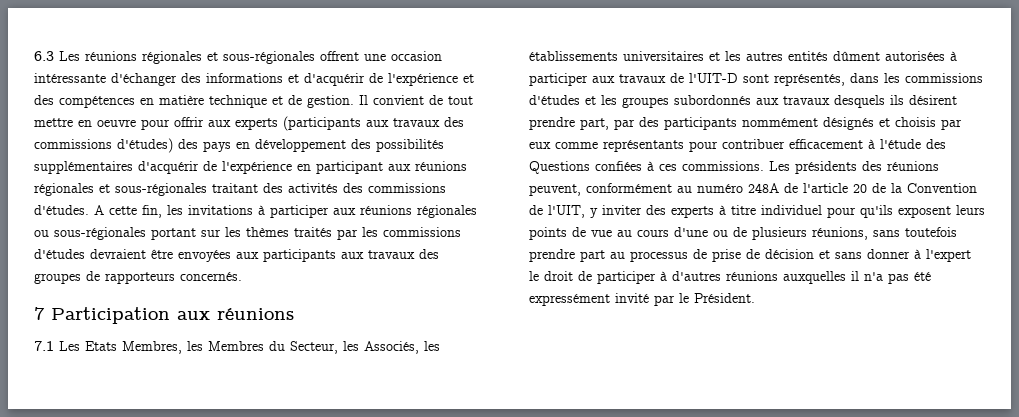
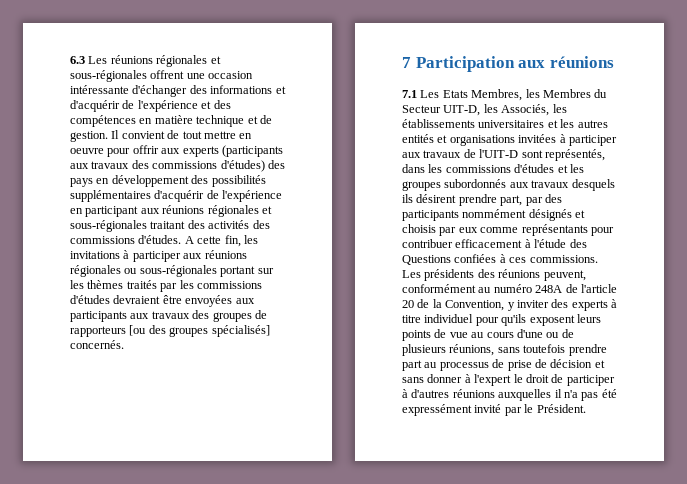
(175, 278) none -> [129,325,270,337] [ou des groupes spécialisés]
[290,341,338,354] Secteur, -> [402,105,481,116] Secteur UIT-D,
[833,51,945,61] dûment autorisées -> [437,134,557,146] et organisations invitées
[907,183,977,193] [529,205,585,218] Convention de l'UIT, -> [445,300,505,311] Convention,

